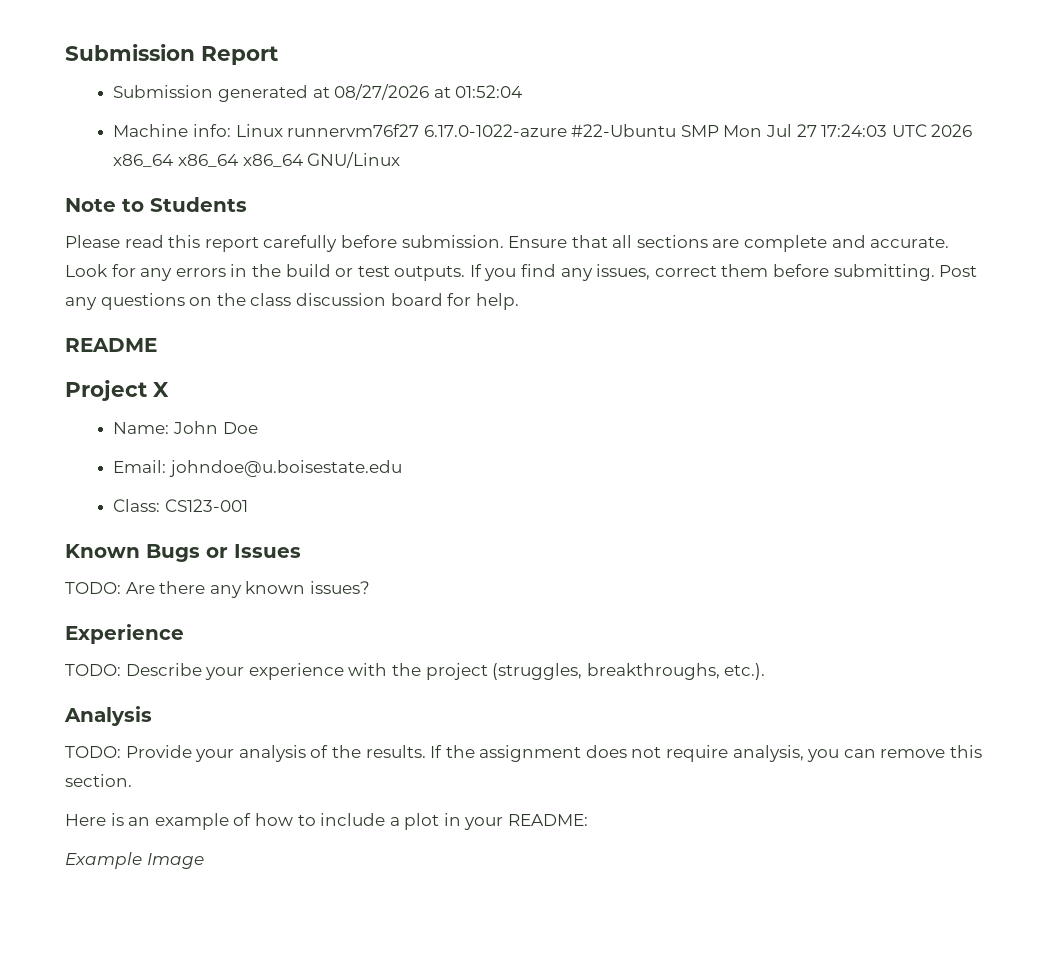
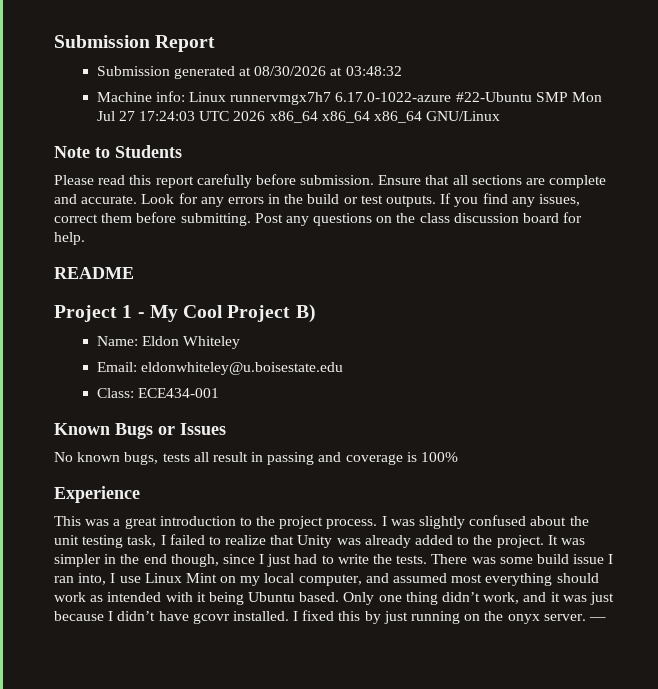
[334,84,523,100] 08/27/2026 at 01:52:04 -> [254,66,402,76] 08/30/2026 at 03:48:32
[287,124,420,137] runnervm76f27 -> [230,92,332,105] runnervmgx7h7
[153,382,169,397] X -> [122,304,316,323] 1 - My Cool Project B)
[172,421,258,434] John Doe -> [141,336,241,349] Eldon Whiteley
[168,460,402,477] johndoe@u.boisestate.edu -> [140,362,343,375] eldonwhiteley@u.boisestate.edu
[164,499,248,512] CS123-001 -> [137,388,219,398] ECE434-001
[65,581,370,598] [65,624,184,644] [65,663,766,680] [64,706,152,726] [65,745,983,762] [65,774,132,787] [65,813,589,830] [65,852,204,869] TODO: Are there any known issues? // Experience // TODO: Describe your experience with the project (struggles, breakthroughs, etc.). // Analysis // TODO: Provide your analysis of the results. If the assignment does not require analysis, you can remove this section. // Here is an example of how to include a plot in your README: // Example Image -> [54,452,459,465] [54,486,140,503] [54,515,589,529] [54,534,585,548] [54,554,614,567] [54,573,599,586] [54,592,614,605] [54,610,606,624] No known bugs, tests all result in passing and coverage is 100% // Experience // This was a great introduction to the project process. I was slightly confused about the unit testing task, I failed to realize that Unity was already added to the project. It was simpler in the end though, since I just had to write the tests. There was some build issue I ran into, I use Linux Mint on my local computer, and assumed most everything should work as intended with it being Ubuntu based. Only one thing didn’t work, and it was just because I didn’t have gcovr installed. I fixed this by just running on the onyx server. —

